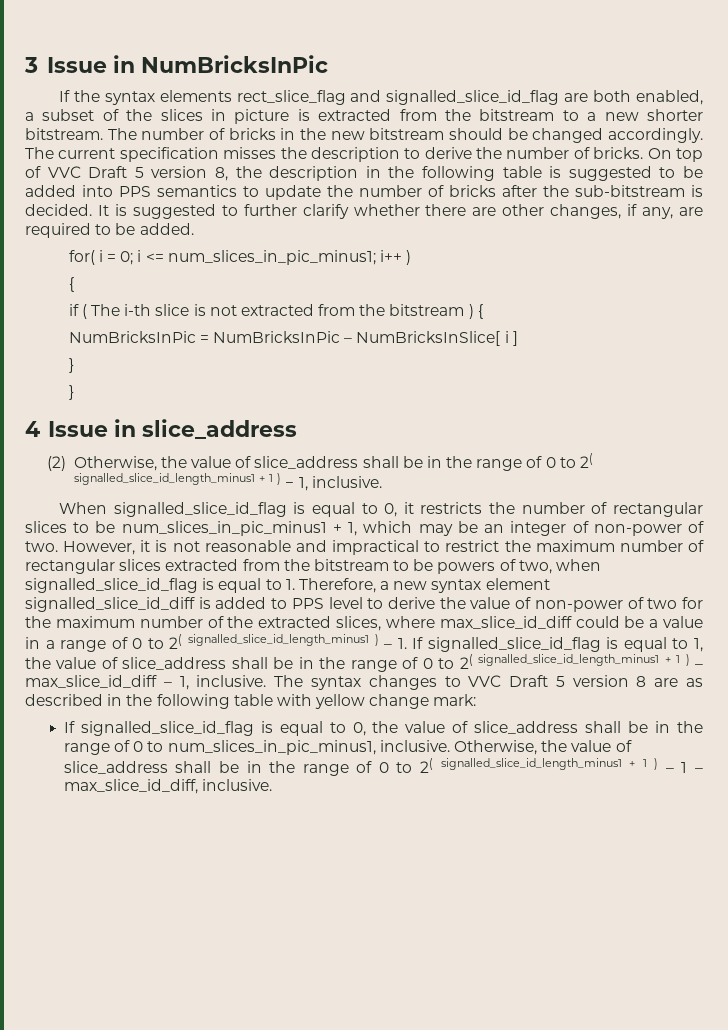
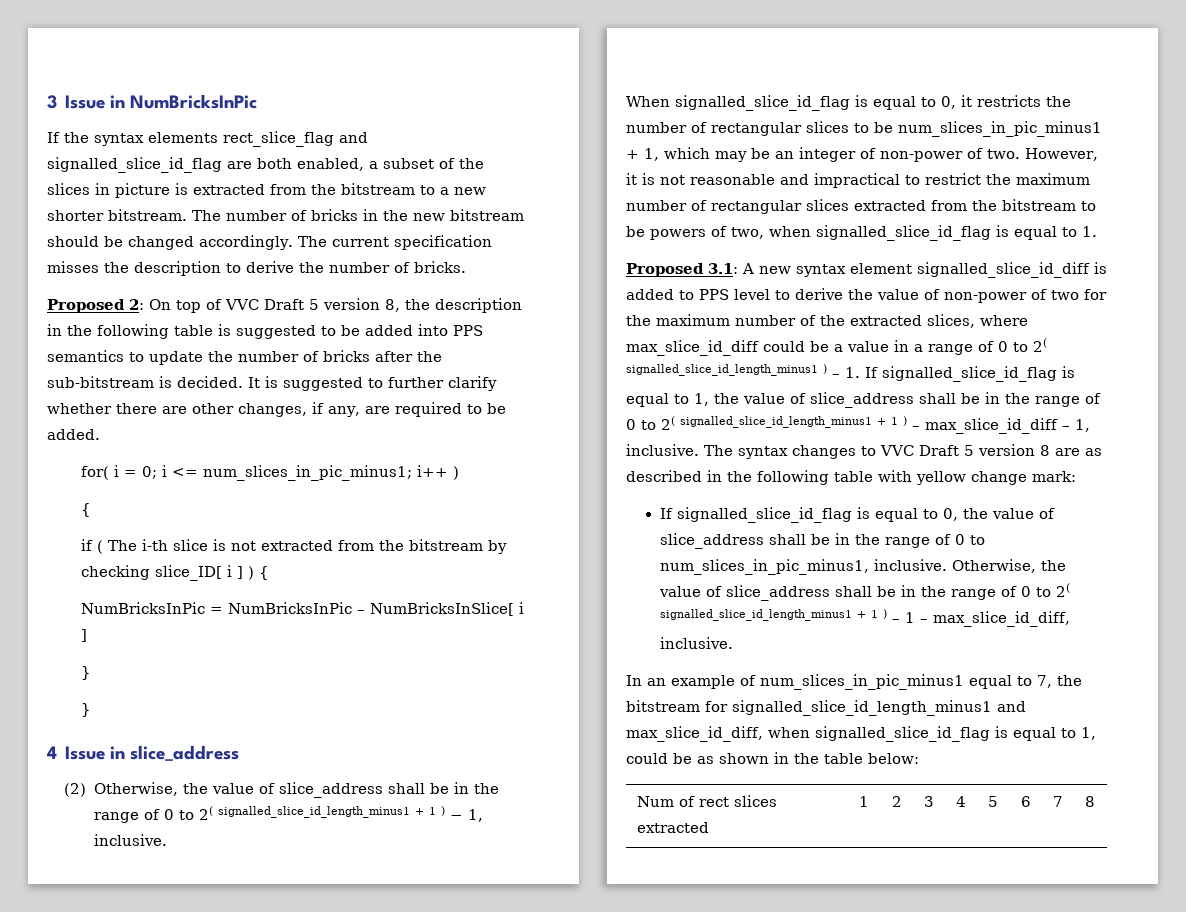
(644, 153) none -> [47,299,144,313] // Proposed 2:
(465, 310) none -> [488,540,508,554] [81,565,244,581] by checking slice_ID[ i ]
[298,578,390,593] Therefore, a -> [626,263,754,277] // Proposed 3.1: A
(273, 785) none -> [626,674,1082,690] [626,700,1026,716] [626,726,1096,742] [626,752,919,764] [636,795,777,807] [636,822,709,833] [858,796,869,807] [891,796,902,807] [923,796,934,807] [955,796,966,807] [987,796,998,807] [1020,796,1031,807] [1052,796,1063,807] [1084,796,1095,807] // In an example of num_slices_in_pic_minus1 equal to 7, the bitstream for signalled_slice_id_length_minus1 and max_slice_id_diff, when signalled_slice_id_flag is equal to 1, could be as shown in the table below: // Num of rect slices extracted | 1 | 2 | 3 | 4 | 5 | 6 | 7 | 8

